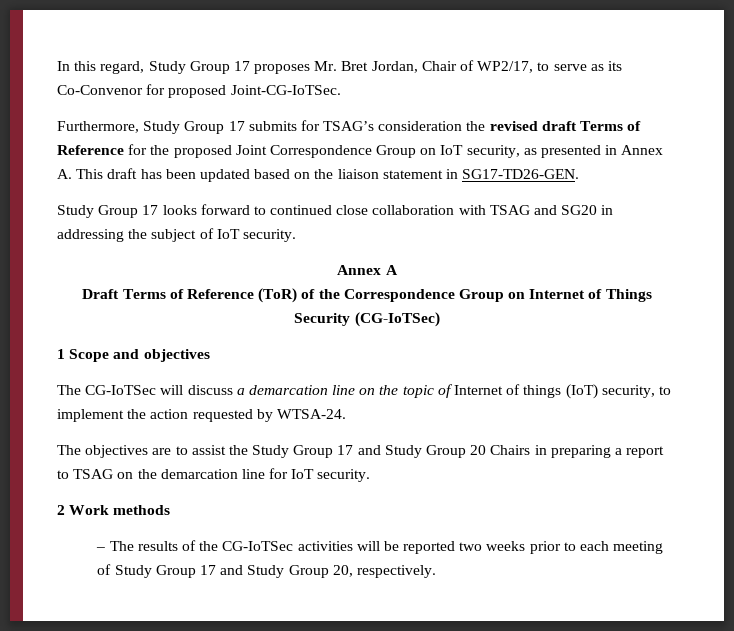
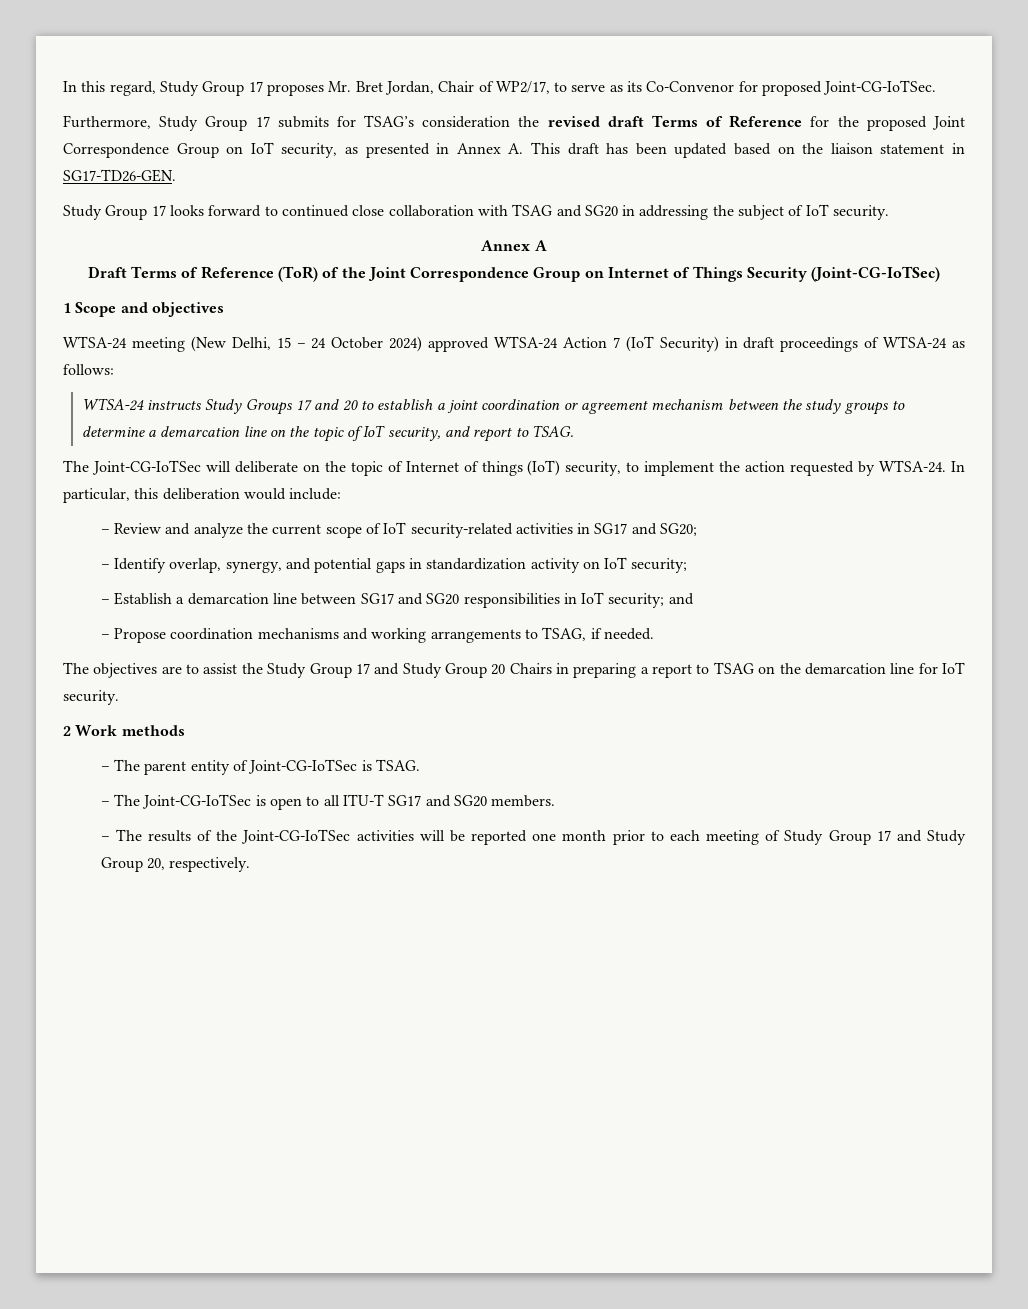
(340, 294) none -> [367,267,406,281] Joint
[354,312,440,327] (CG-IoTSec) -> [811,266,941,282] (Joint-CG-IoTSec)
[57,385,233,395] The CG-IoTSec will discuss -> [63,336,965,352] [63,364,114,375] [81,398,905,415] [81,426,145,437] WTSA-24 meeting (New Delhi, 15 – 24 October 2024) approved WTSA-24 Action 7 (IoT Security) in draft proceedings of WTSA-24 as follows: // WTSA-24 instructs Study Groups 17 and 20 to establish a joint coordination or agreement mechanism between the study groups to determine
(453, 391) none -> [363,425,574,442] [63,460,403,476] IoT security, and report to TSAG. // The Joint-CG-IoTSec will deliberate on the topic of
(346, 414) none -> [951,461,966,472] [63,488,342,503] [100,522,698,538] [100,557,688,573] [100,592,694,608] [100,627,654,643] In particular, this deliberation would include: // – Review and analyze the current scope of IoT security-related activities in SG17 and SG20; // – Identify overlap, synergy, and potential gaps in standardization activity on IoT security; // – Establish a demarcation line between SG17 and SG20 responsibilities in IoT security; and // – Propose coordination mechanisms and working arrangements to TSAG, if needed.
(171, 510) none -> [100,759,420,775] [100,794,556,810] // – The parent entity of Joint-CG-IoTSec is TSAG. // – The Joint-CG-IoTSec is open to all ITU-T SG17 and SG20 members.
[222,541,294,551] CG-IoTSec -> [241,829,351,844] Joint-CG-IoTSec
[459,541,526,551] two weeks -> [532,830,607,841] one month

